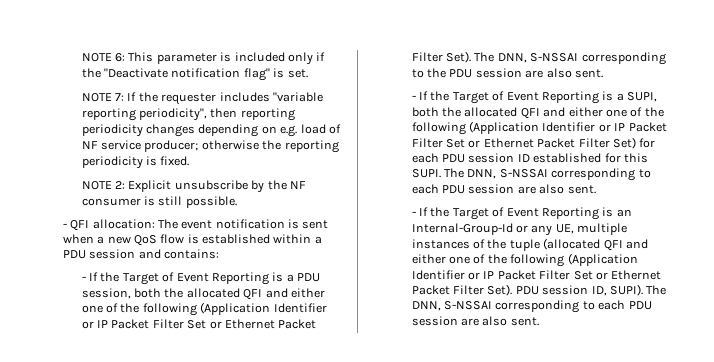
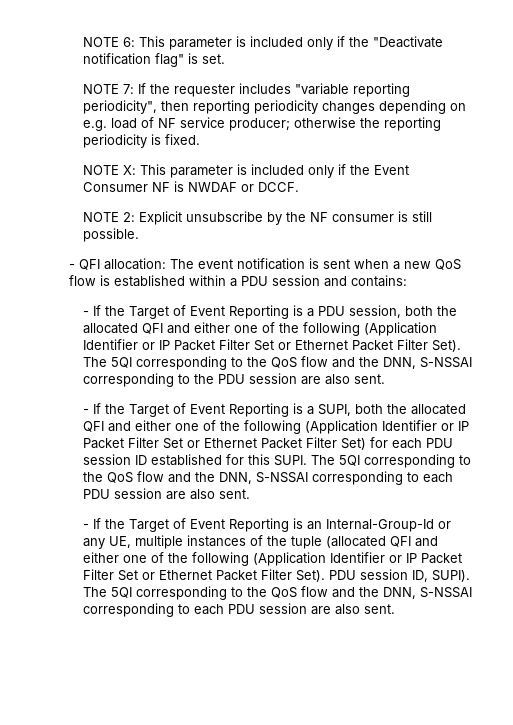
(190, 161) none -> [83,164,410,178] [83,181,300,192] // NOTE X: This parameter is included only if the Event Consumer NF is NWDAF or DCCF.
(495, 57) none -> [111,356,380,370] 5QI corresponding to the QoS flow and the
(465, 173) none -> [339,454,472,468] [83,471,216,483] 5QI corresponding to the QoS flow and the
(667, 290) none -> [111,586,380,600] 5QI corresponding to the QoS flow and the

